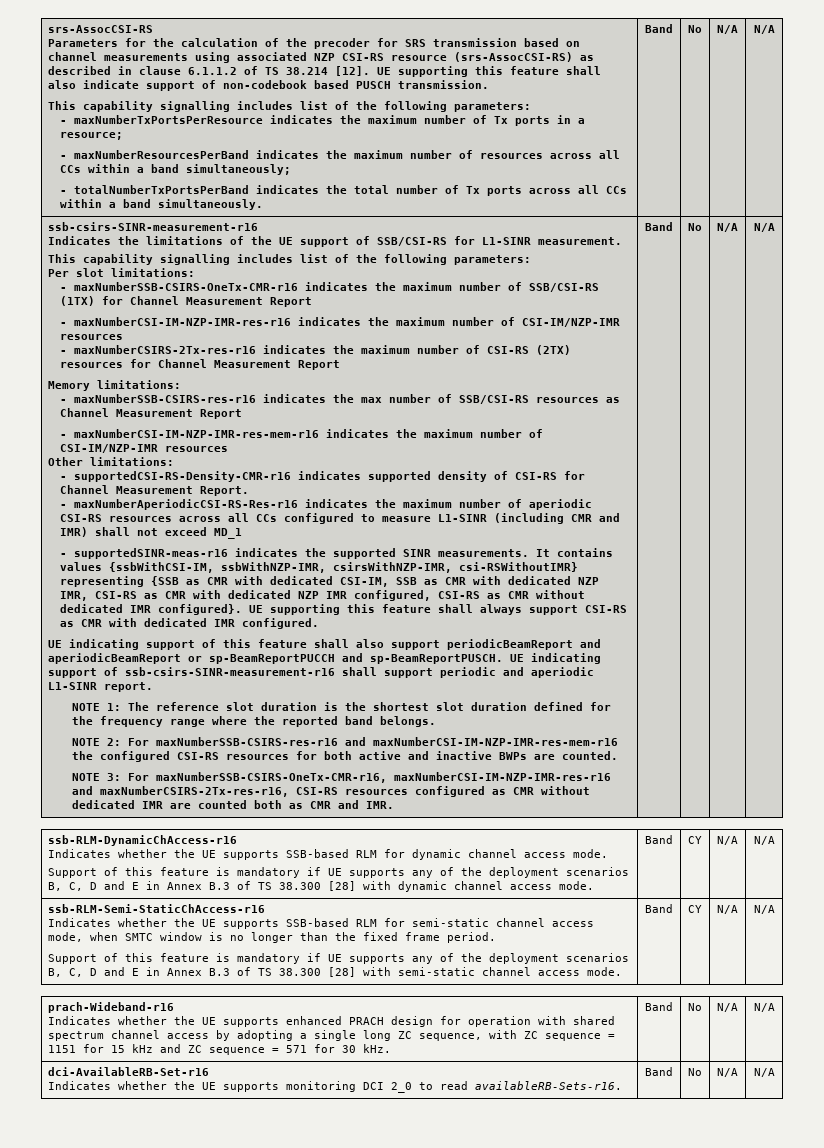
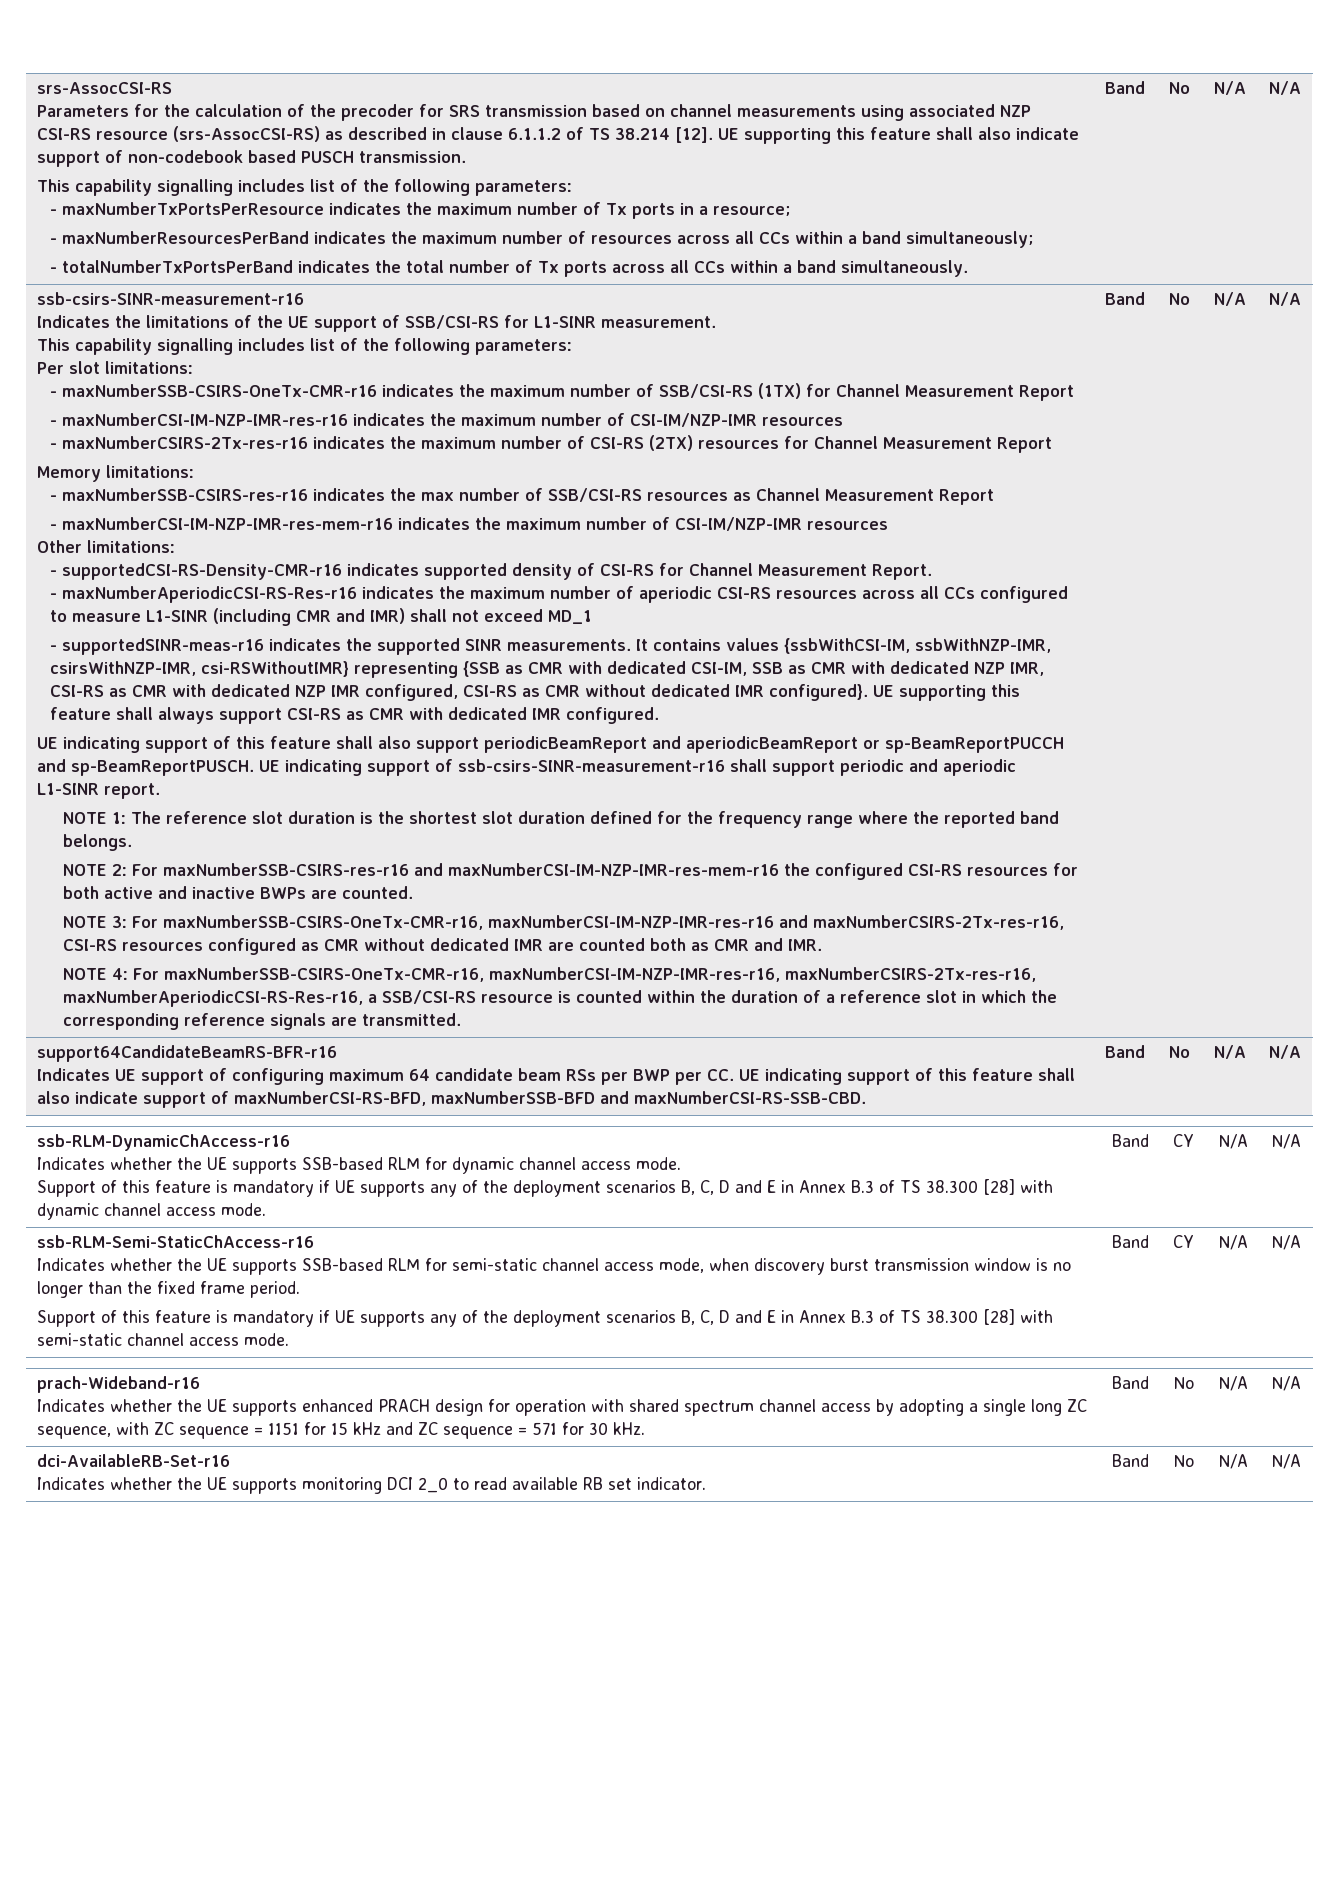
(395, 805) none -> [62,967,1036,982] [62,990,1057,1007] [62,1013,461,1030] [1104,292,1145,305] [1168,293,1190,305] [1213,292,1246,306] [1269,292,1301,306] [37,1045,338,1062] [37,1068,1076,1085] [37,1091,867,1108] // NOTE 4: For maxNumberSSB-CSIRS-OneTx-CMR-r16, maxNumberCSI-IM-NZP-IMR-res-r16, maxNumberCSIRS-2Tx-res-r16, maxNumberAperiodicCSI-RS-Res-r16, a SSB/CSI-RS resource is counted within the duration of a reference slot in which the corresponding reference signals are transmitted. | Band | No | N/A | N/A // support64CandidateBeamRS-BFR-r16 // Indicates UE support of configuring maximum 64 candidate beam RSs per BWP per CC. UE indicating support of this feature shall also indicate support of maxNumberCSI-RS-BFD, maxNumberSSB-BFD and maxNumberCSI-RS-SSB-CBD.
[125,933,154,941] SMTC -> [754,1258,970,1275] discovery burst transmission
[475,1081,623,1090] availableRB-Sets-r16. -> [512,1477,707,1490] available RB set indicator.

